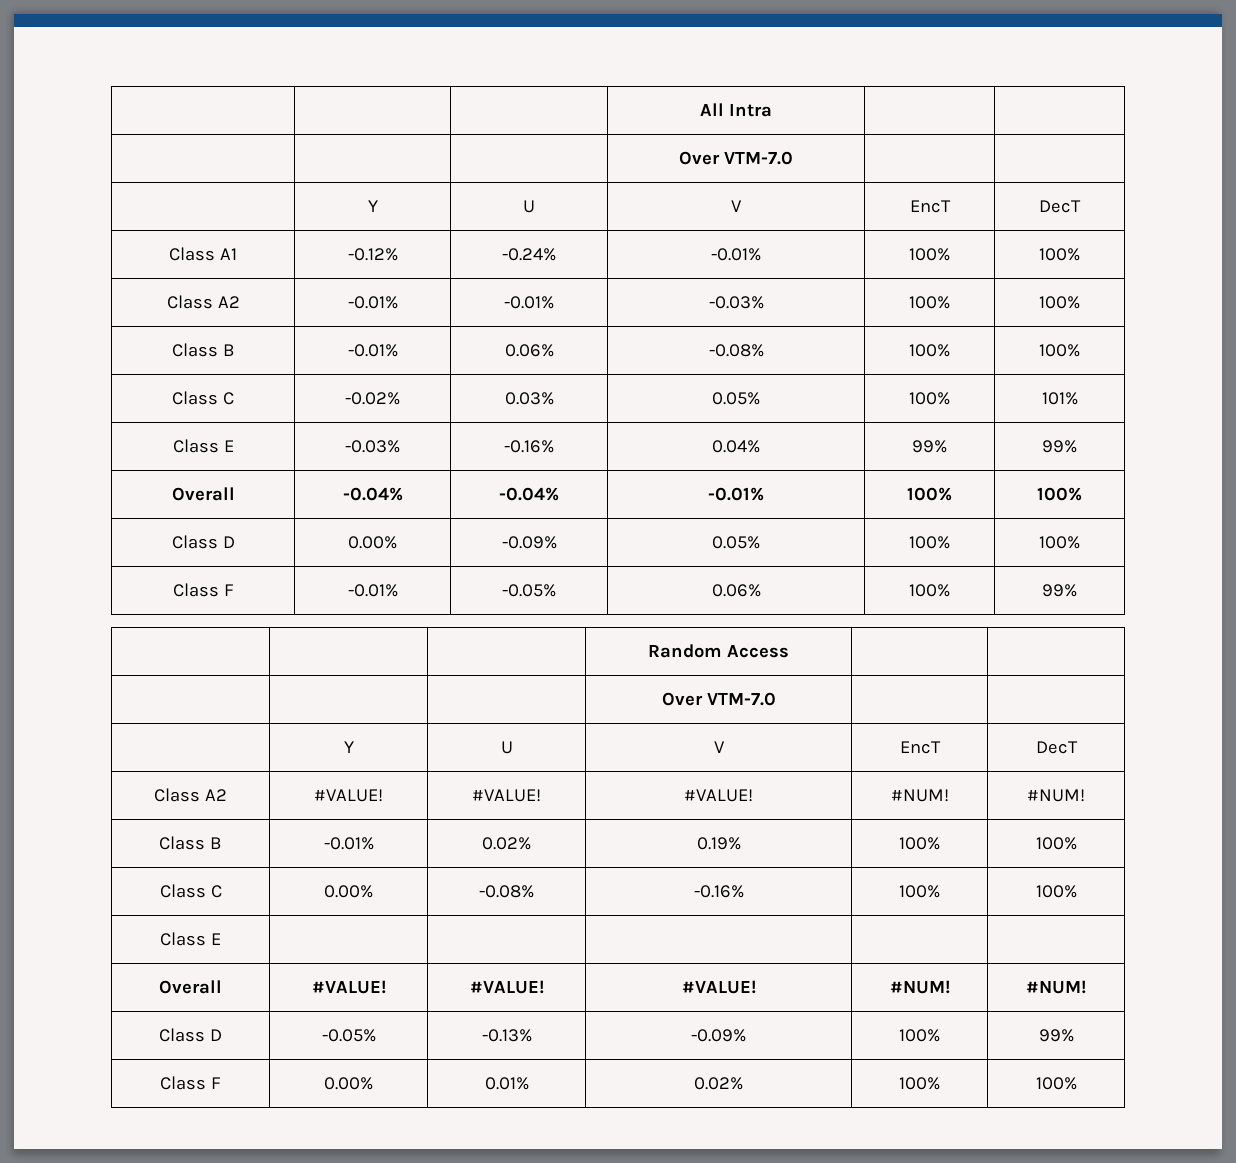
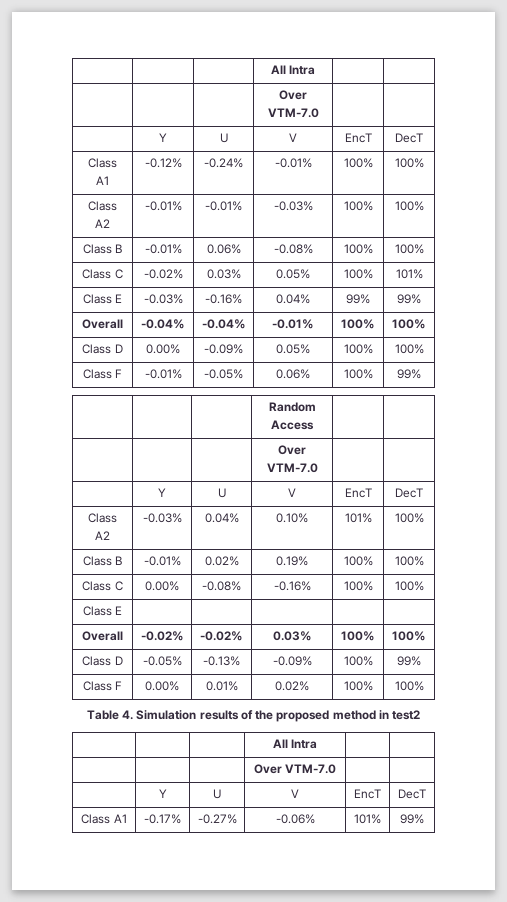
[314,789,383,802] [472,789,541,802] [684,789,753,802] [890,789,949,802] [1027,789,1085,802] #VALUE! | #VALUE! | #VALUE! | #NUM! | #NUM! -> [142,513,182,523] [204,513,239,523] [276,513,308,523] [344,513,372,523] [394,513,424,523] -0.03% | 0.04% | 0.10% | 101% | 100%
[311,980,386,994] [469,980,544,994] [681,980,756,994] [889,980,950,994] [1026,980,1086,994] #VALUE! | #VALUE! | #VALUE! | #NUM! | #NUM! -> [140,631,184,641] [200,631,243,641] [272,631,312,641] [341,631,375,641] [392,631,426,641] -0.02% | -0.02% | 0.03% | 100% | 100%
(1077, 1083) none -> [86,710,421,722] [272,739,318,749] [253,764,337,774] [158,789,167,798] [213,789,221,799] [291,789,299,798] [354,789,381,799] [398,789,426,799] [81,814,127,824] [144,814,181,824] [197,814,237,824] [275,814,315,824] [354,814,381,824] [400,814,424,824] // Table 4. Simulation results of the proposed method in test2 // | | | All Intra | | // | | | Over VTM-7.0 | | // | Y | U | V | EncT | DecT // Class A1 | -0.17% | -0.27% | -0.06% | 101% | 99%

